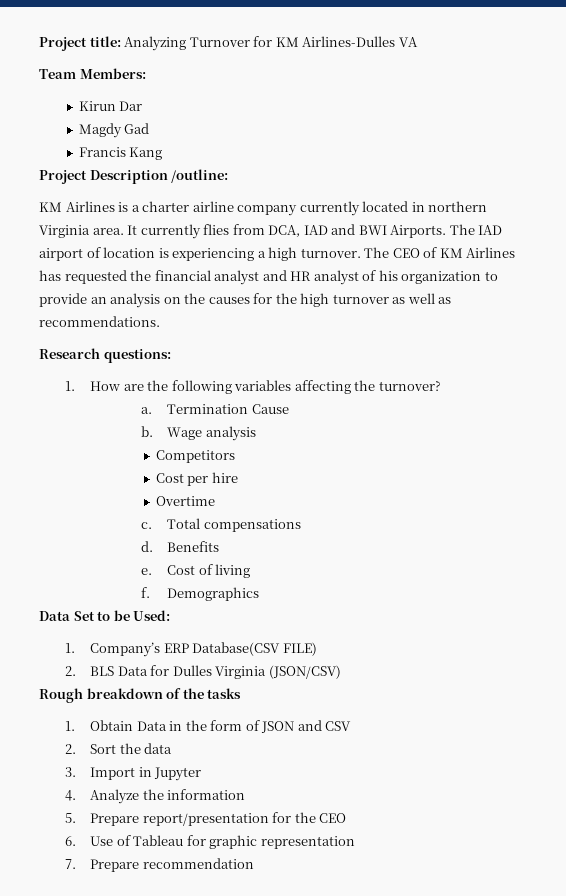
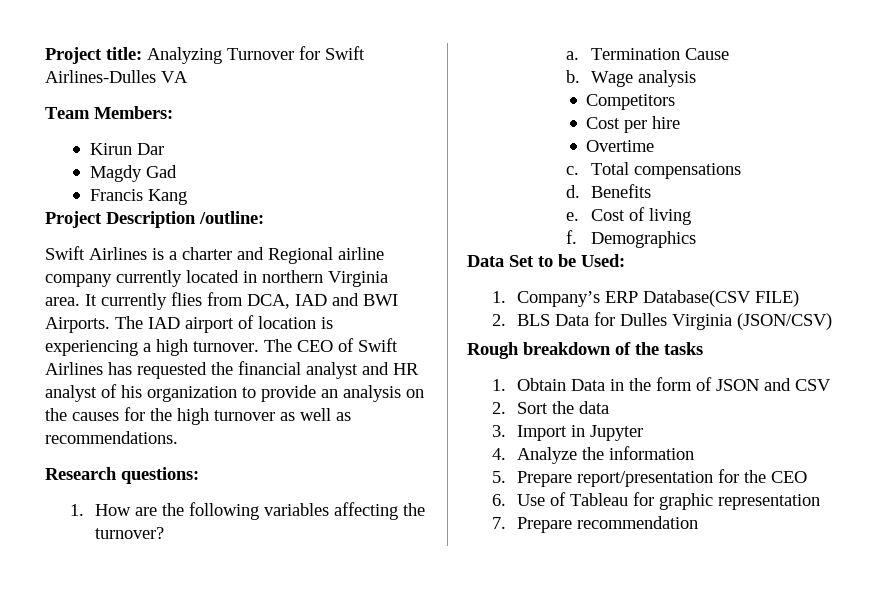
[275,37,299,47] KM -> [325,46,365,60] Swift
[39,202,62,212] KM -> [45,246,85,260] Swift
(190, 206) none -> [237,247,333,264] and Regional
[439,248,463,258] KM -> [358,338,398,352] Swift

